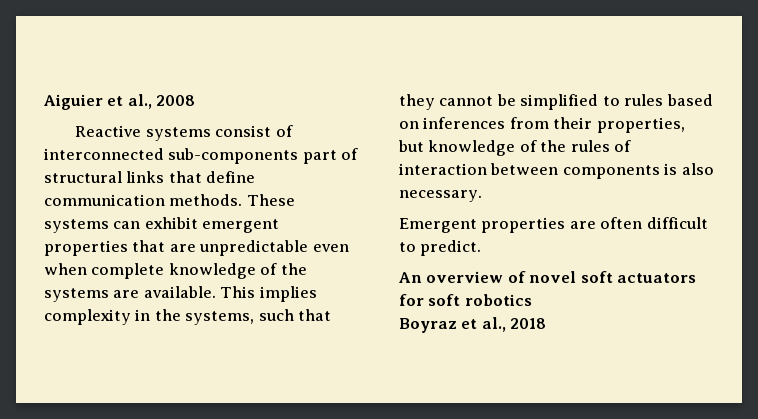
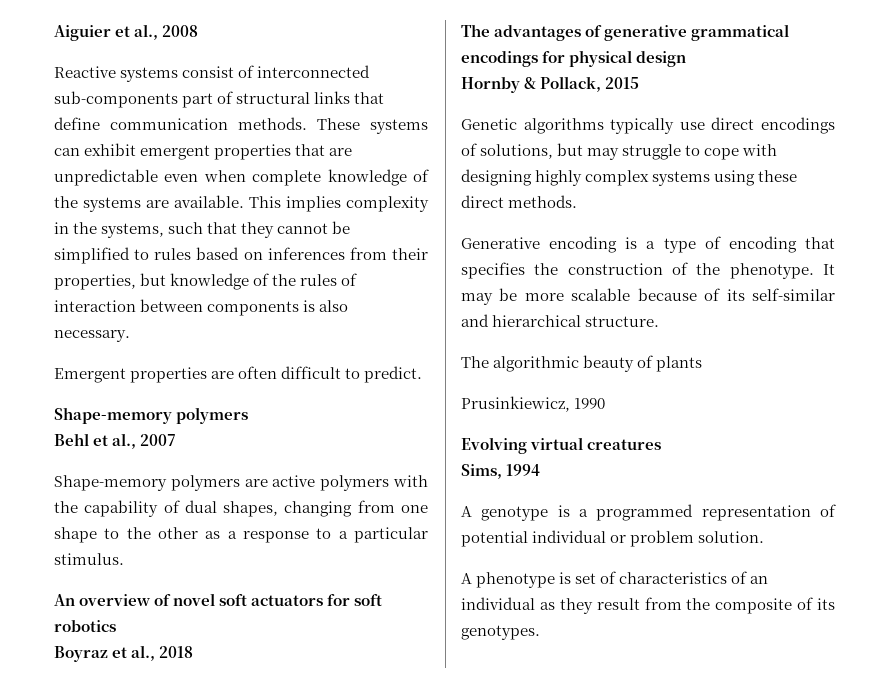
(482, 248) none -> [54,407,249,424] [54,433,177,449] [54,475,429,491] [54,500,428,517] [54,527,428,543] [54,553,124,565] // Shape-memory polymers // Behl et al., 2007 // Shape-memory polymers are active polymers with the capability of dual shapes, changing from one shape to the other as a response to a particular stimulus.
(547, 323) none -> [461,24,790,41] [461,50,687,67] [461,76,640,93] [461,117,835,134] [461,143,778,160] [461,169,798,186] [461,195,578,208] [461,236,835,253] [461,262,835,279] [461,288,835,305] [461,314,660,327] [461,355,703,372] [461,396,606,412] [461,437,662,454] [461,464,541,479] [461,504,836,521] [461,530,765,547] [461,571,769,588] [461,597,835,614] [461,625,540,640] // The advantages of generative grammatical encodings for physical design // Hornby & Pollack, 2015 // Genetic algorithms typically use direct encodings of solutions, but may struggle to cope with designing highly complex systems using these direct methods. // Generative encoding is a type of encoding that specifies the construction of the phenotype. It may be more scalable because of its self-similar and hierarchical structure. // The algorithmic beauty of plants // Prusinkiewicz, 1990 // Evolving virtual creatures // Sims, 1994 // A genotype is a programmed representation of potential individual or problem solution. // A phenotype is set of characteristics of an individual as they result from the composite of its genotypes.

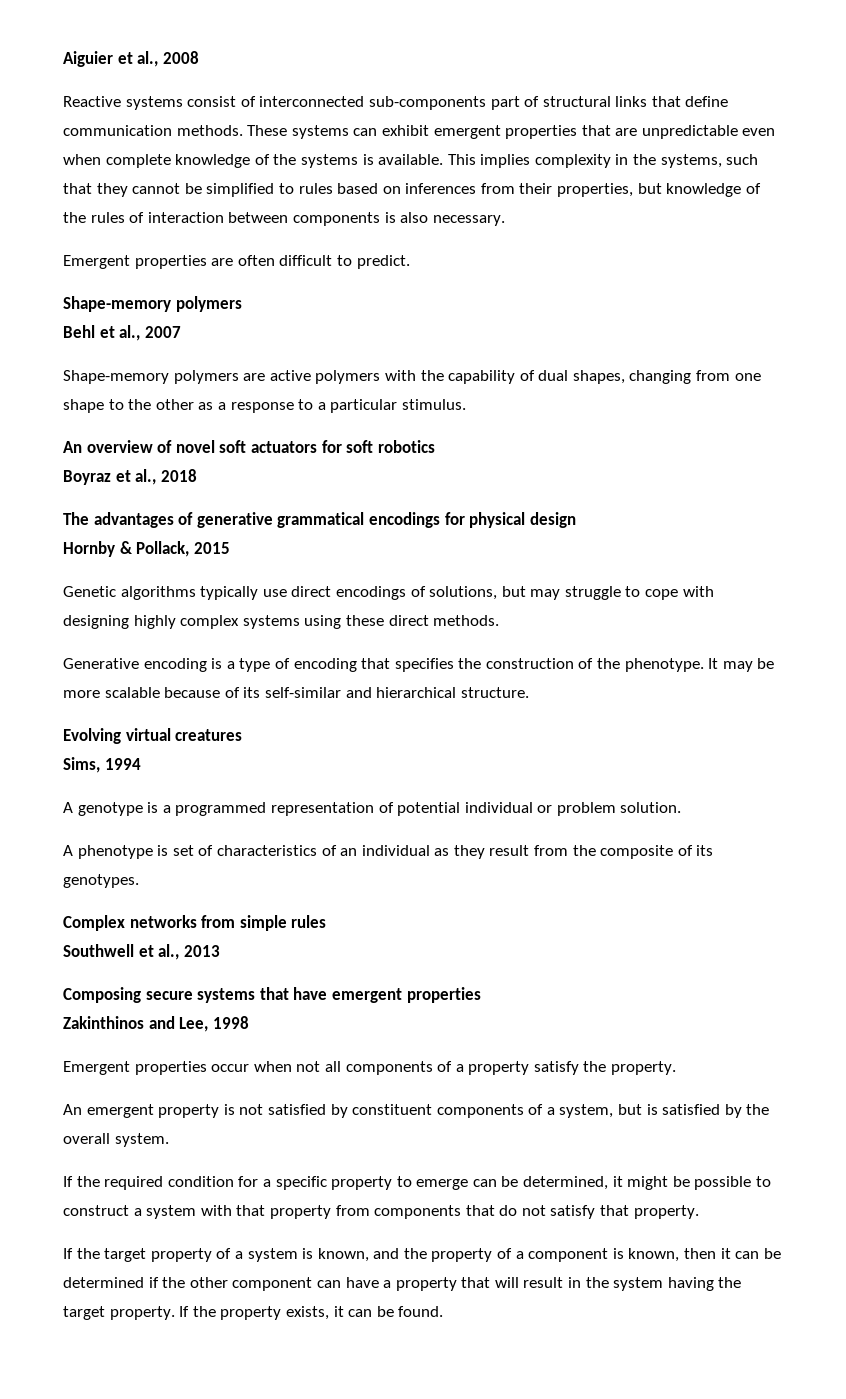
[146,200,169,208] are -> [362,154,374,165] is
[461,355,703,372] [461,396,606,412] // The algorithmic beauty of plants // Prusinkiewicz, 1990 -> (529, 692) none
(540, 632) none -> [63,915,327,931] [63,944,220,960] [63,987,481,1003] [63,1016,249,1032] [63,1061,677,1075] [63,1104,770,1118] [63,1133,169,1147] [63,1176,772,1190] [63,1205,699,1219] [63,1248,781,1262] [63,1277,742,1291] [63,1306,444,1320] // Complex networks from simple rules // Southwell et al., 2013 // Composing secure systems that have emergent properties // Zakinthinos and Lee, 1998 // Emergent properties occur when not all components of a property satisfy the property. // An emergent property is not satisfied by constituent components of a system, but is satisfied by the overall system. // If the required condition for a specific property to emerge can be determined, it might be possible to construct a system with that property from components that do not satisfy that property. // If the target property of a system is known, and the property of a component is known, then it can be determined if the other component can have a property that will result in the system having the target property. If the property exists, it can be found.

